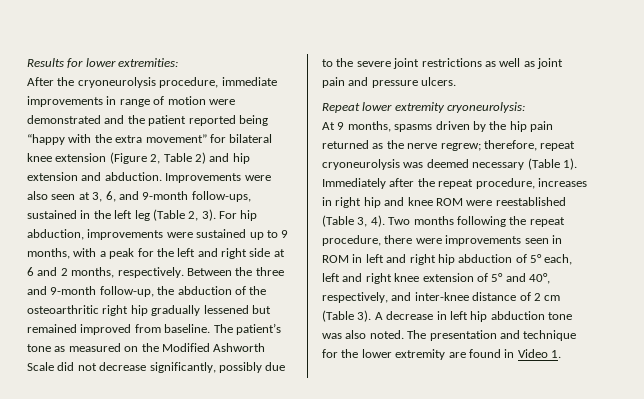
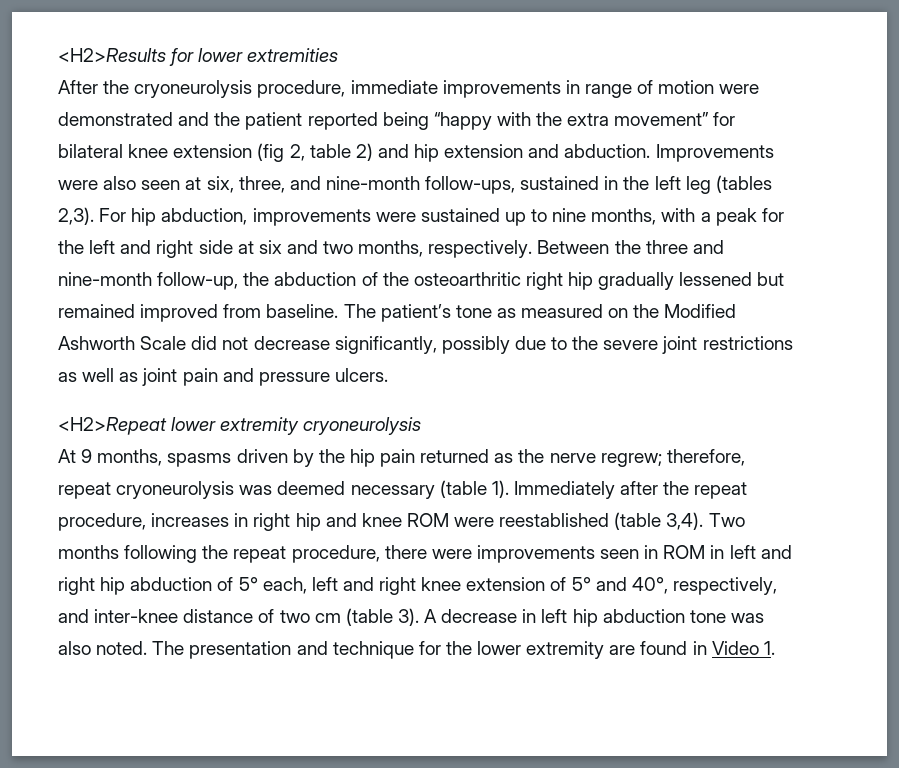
[27,58,64,67] Results -> [58,48,166,62] <H2>Results
[118,58,179,67] extremities: -> [247,48,339,62] extremities
[109,152,192,164] (Figure 2, Table -> [257,143,351,162] (fig 2, table
[92,191,189,202] 3, 6, and 9-month -> [206,176,420,193] six, three, and nine-month
[152,209,216,221] (Table 2, 3). -> [715,175,772,193] [58,207,94,225] (tables 2,3).
[281,230,289,238] 9 -> [552,208,587,222] nine
[27,267,68,276] 6 and 2 -> [258,240,354,254] six and two
[50,286,97,295] 9-month -> [58,272,152,286] nine-month
[322,102,526,113] Repeat lower extremity cryoneurolysis: -> [58,417,422,435] <H2>Repeat lower extremity cryoneurolysis
[527,158,560,170] (Table -> [439,480,487,498] (table
[322,215,385,227] (Table 3, 4). -> [614,512,704,530] (table 3,4).
[533,293,561,301] [322,310,354,322] 2 cm (Table -> [279,608,393,626] two cm (table

